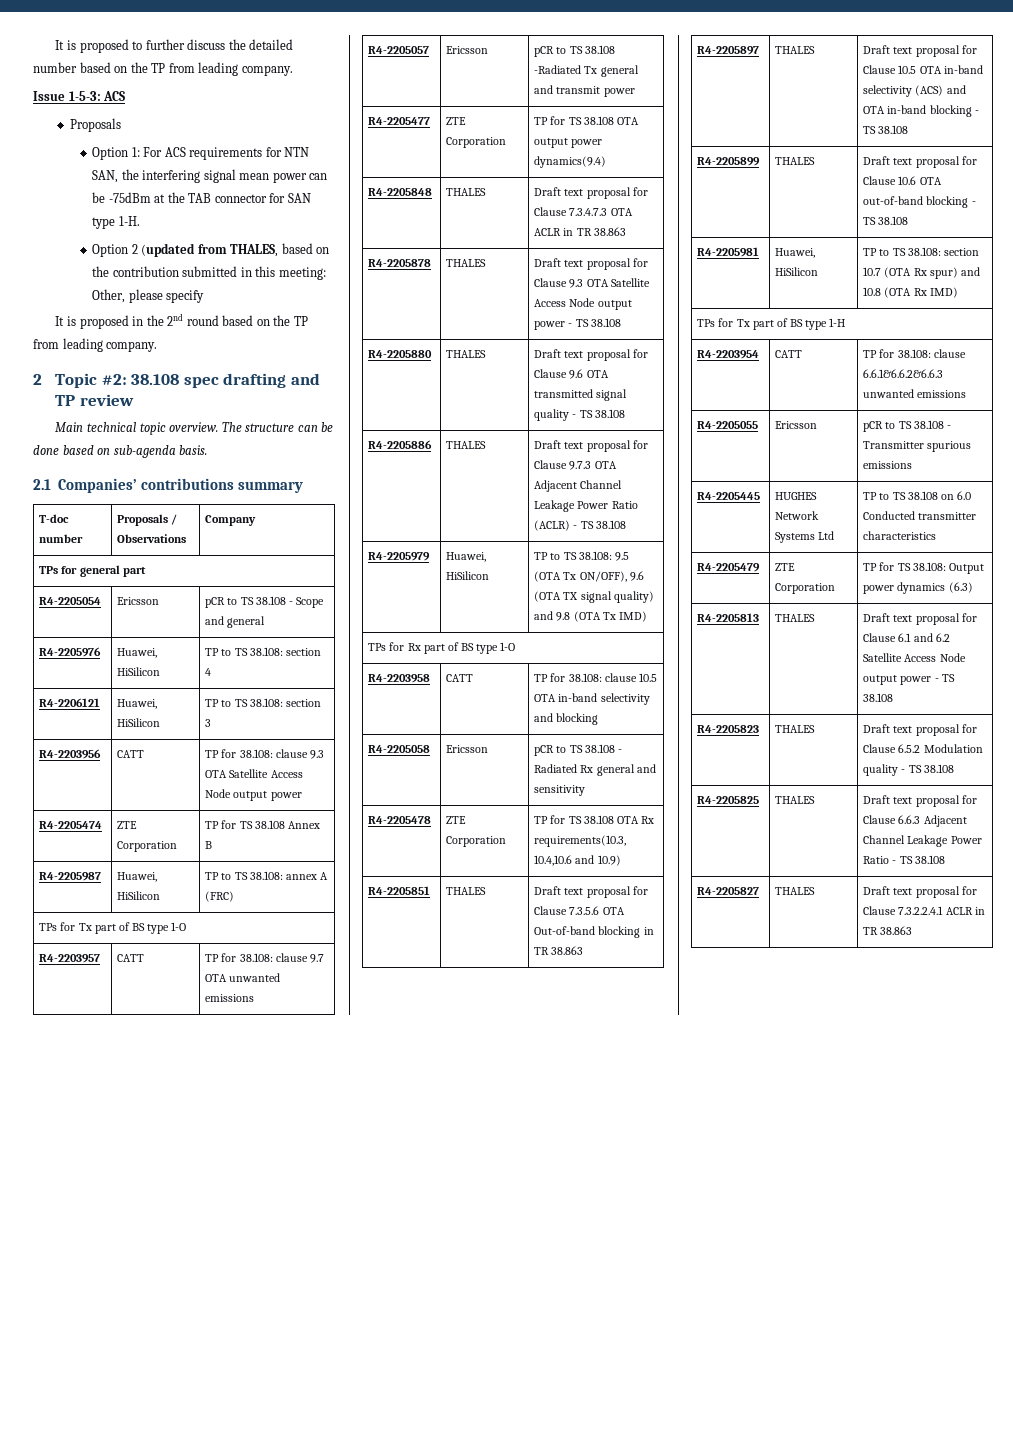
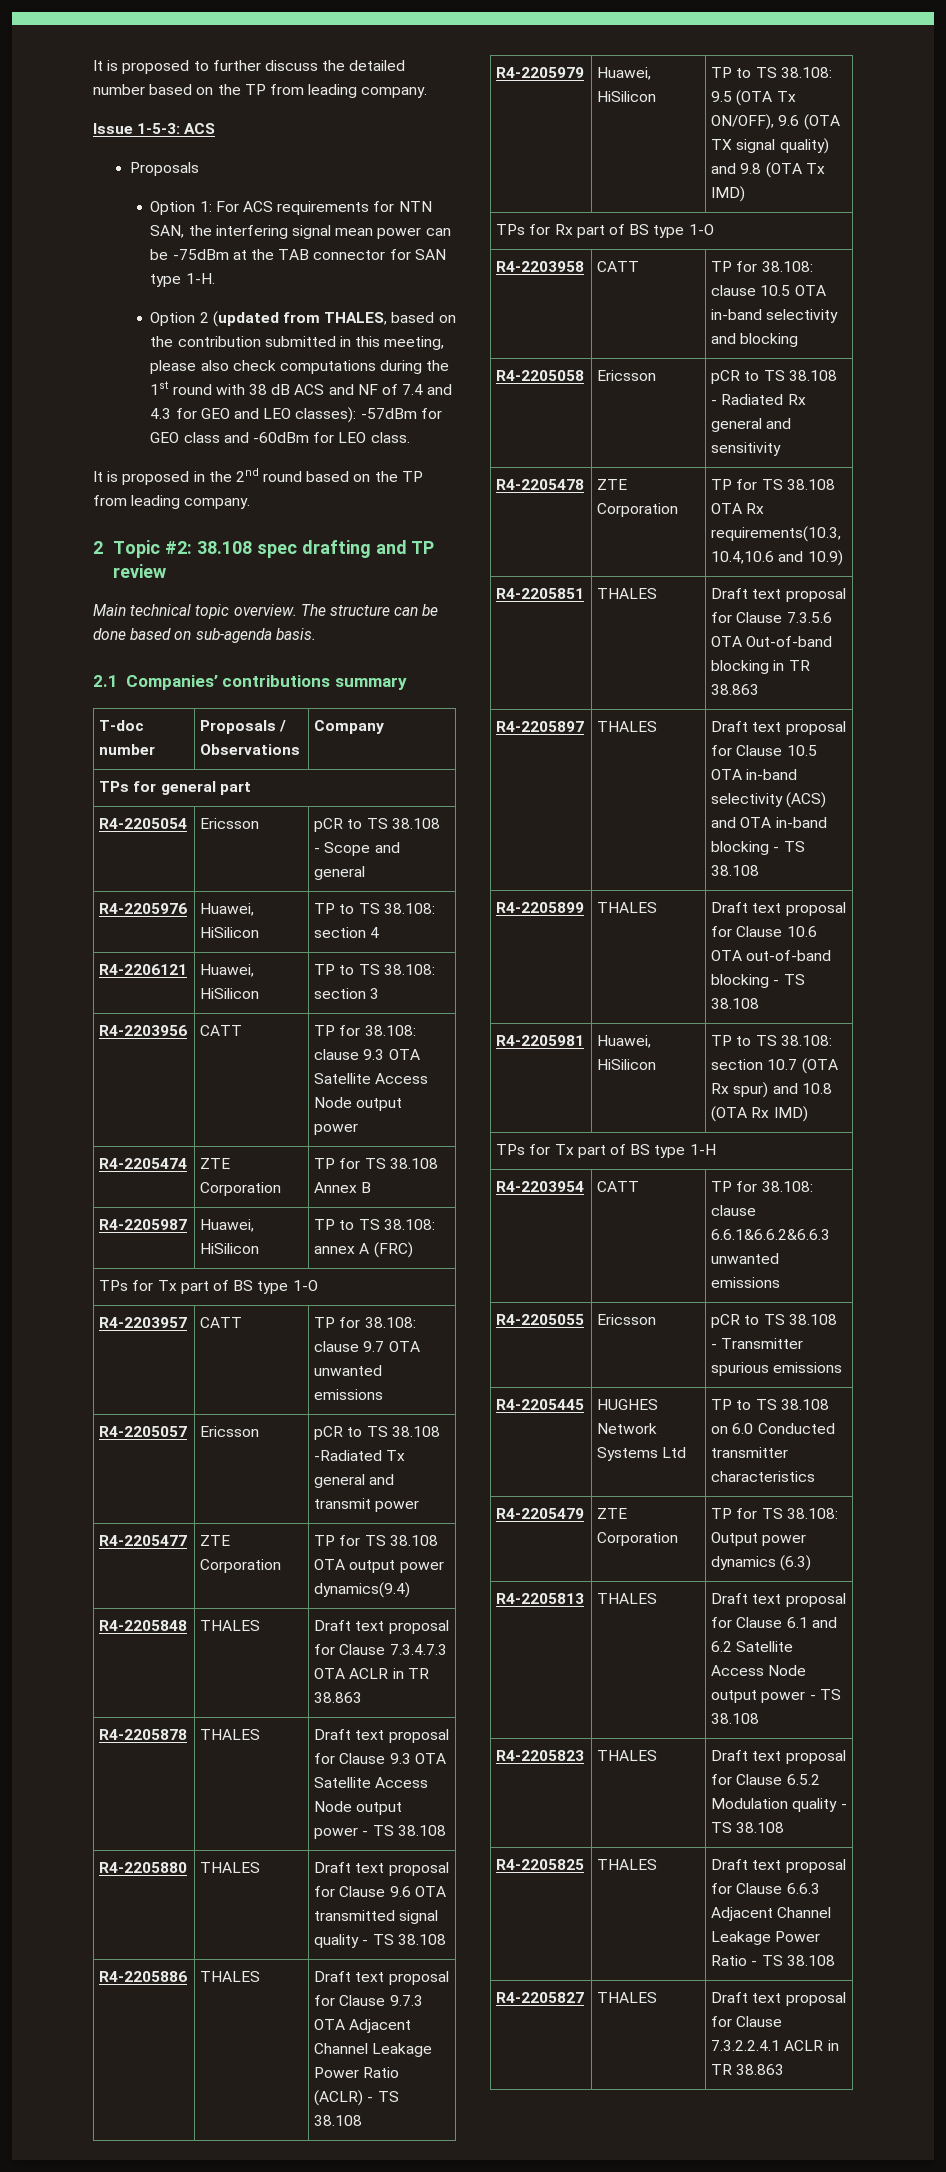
[278,267,326,280] [92,289,205,303] meeting: Other, please specify -> [384,336,445,350] [150,360,450,374] [150,381,453,395] [150,407,442,423] [150,432,410,443] meeting, please also check computations during the 1st round with 38 dB ACS and NF of 7.4 and 4.3 for GEO and LEO classes): -57dBm for GEO class and -60dBm for LEO class.

